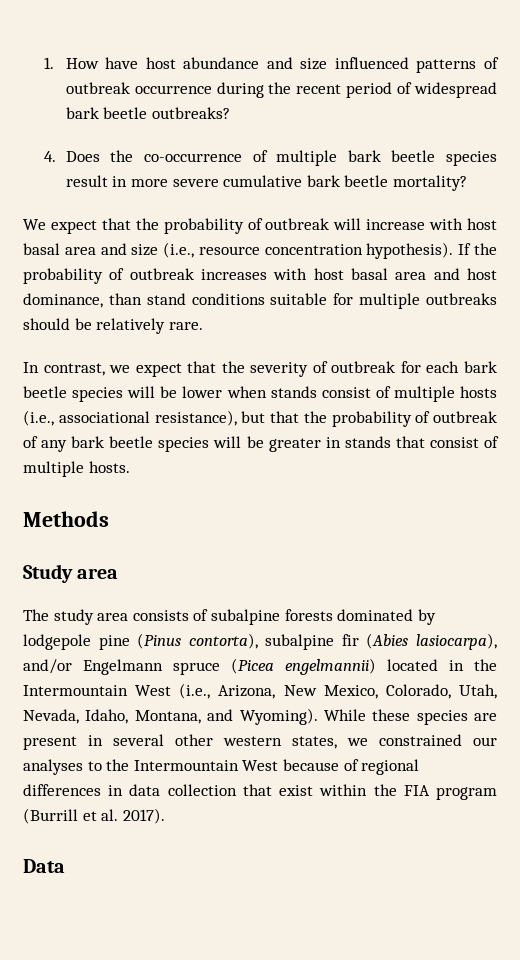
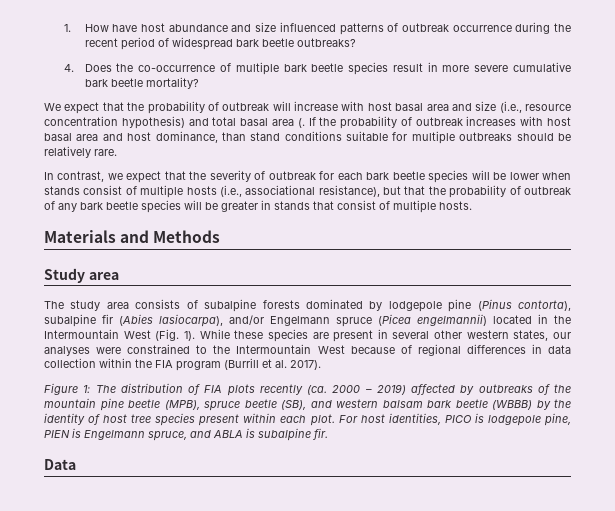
[366,242,454,259] hypothesis). -> [121,116,305,129] hypothesis) and total basal area (.
(130, 467) none -> [44,230,150,243] Materials and
[179,683,498,699] [23,708,318,725] (i.e., Arizona, New Mexico, Colorado, Utah, Nevada, Idaho, Montana, and Wyoming). -> [155,329,195,341] (Fig. 1).
[347,734,497,746] [23,759,83,775] we constrained our analyses -> [553,332,572,339] [44,344,191,356] our analyses were constrained
[242,784,314,796] that exist -> (96, 363) none
(165, 816) none -> [44,383,571,396] [44,398,571,411] [44,413,571,426] [44,428,328,441] // Figure 1: The distribution of FIA plots recently (ca. 2000 – 2019) affected by outbreaks of the mountain pine beetle (MPB), spruce beetle (SB), and western balsam bark beetle (WBBB) by the identity of host tree species present within each plot. For host identities, PICO is lodgepole pine, PIEN is Engelmann spruce, and ABLA is subalpine fir.

